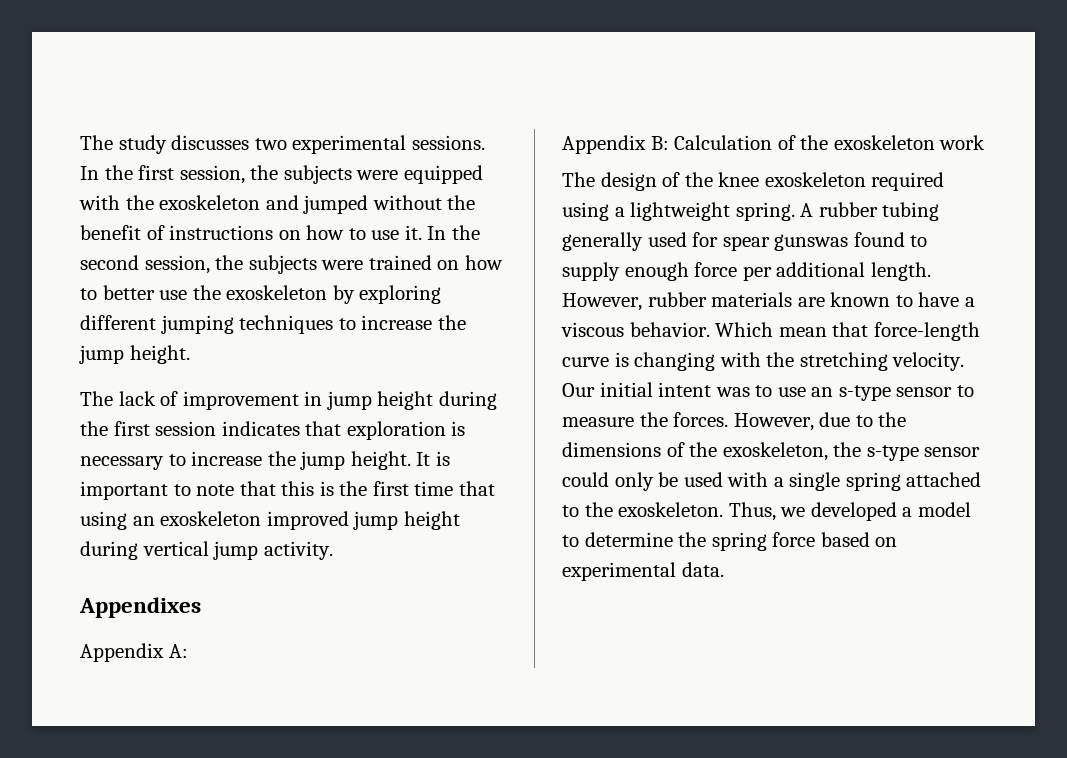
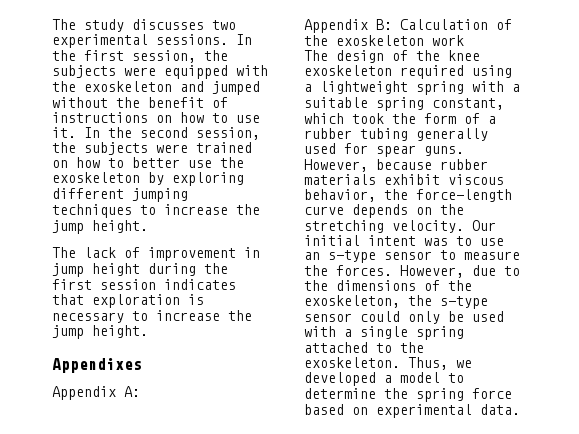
[416,451,450,466] [80,481,495,500] [80,511,460,530] [80,541,333,560] It is important to note that this is the first time that using an exoskeleton improved jump height during vertical jump activity. -> (148, 331) none
[735,202,814,221] spring. A -> [416,81,520,95] [304,97,504,111] [304,113,496,124] spring with a suitable spring constant, which took the form of a
[774,232,928,251] [562,262,931,281] [562,292,975,311] [561,322,980,341] [562,352,761,371] gunswas found to supply enough force per additional length. However, rubber materials are known to have a viscous behavior. Which mean that force-length curve is changing with -> [424,146,464,156] [304,159,488,172] [304,174,504,185] [304,189,512,202] [304,204,432,218] guns. However, because rubber materials exhibit viscous behavior, the force-length curve depends on

